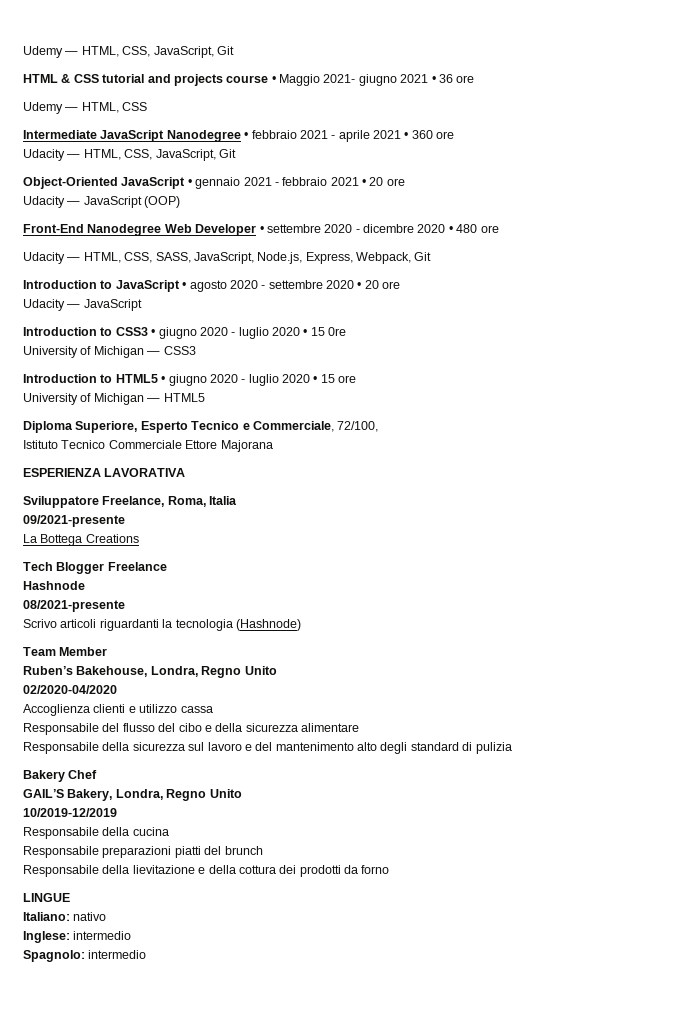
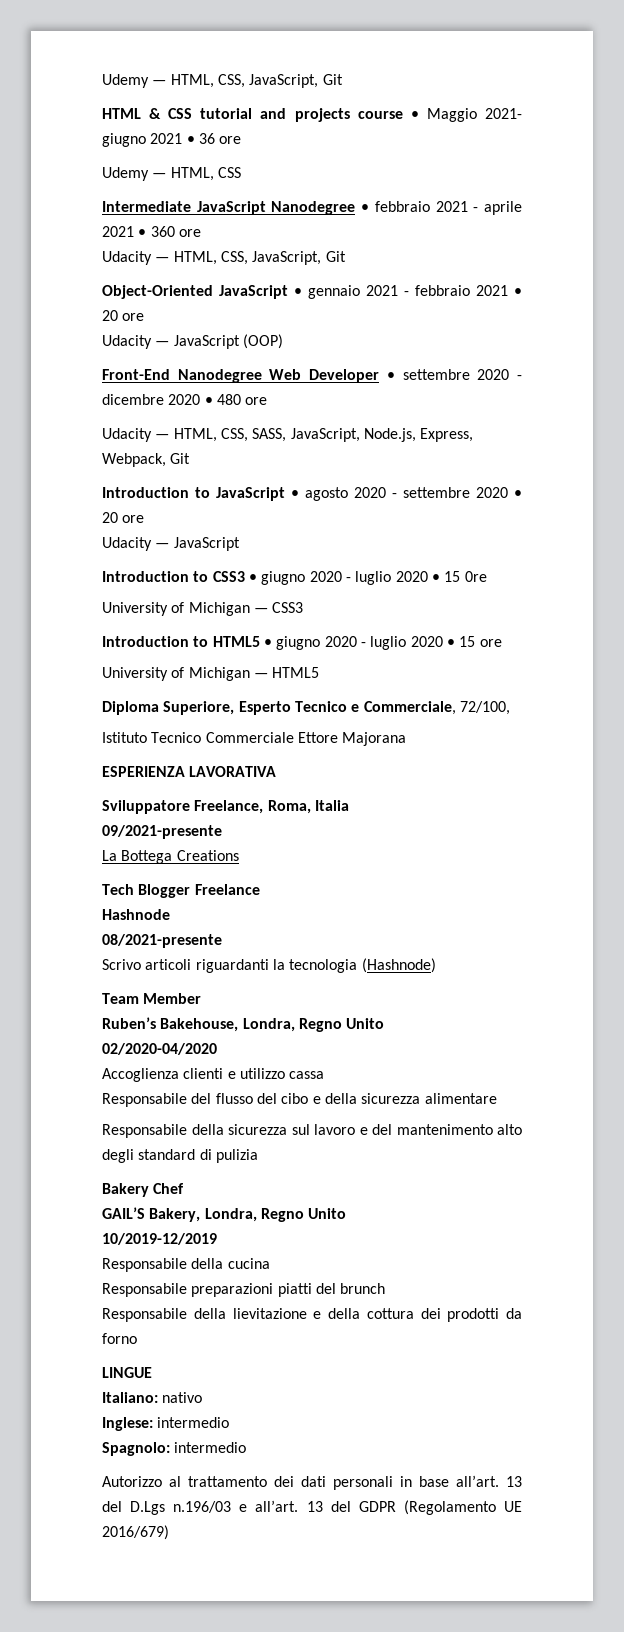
(147, 954) none -> [102,1475,522,1490] [102,1500,522,1515] [102,1525,169,1540] // Autorizzo al trattamento dei dati personali in base all’art. 13 del D.Lgs n.196/03 e all’art. 13 del GDPR (Regolamento UE 2016/679)

